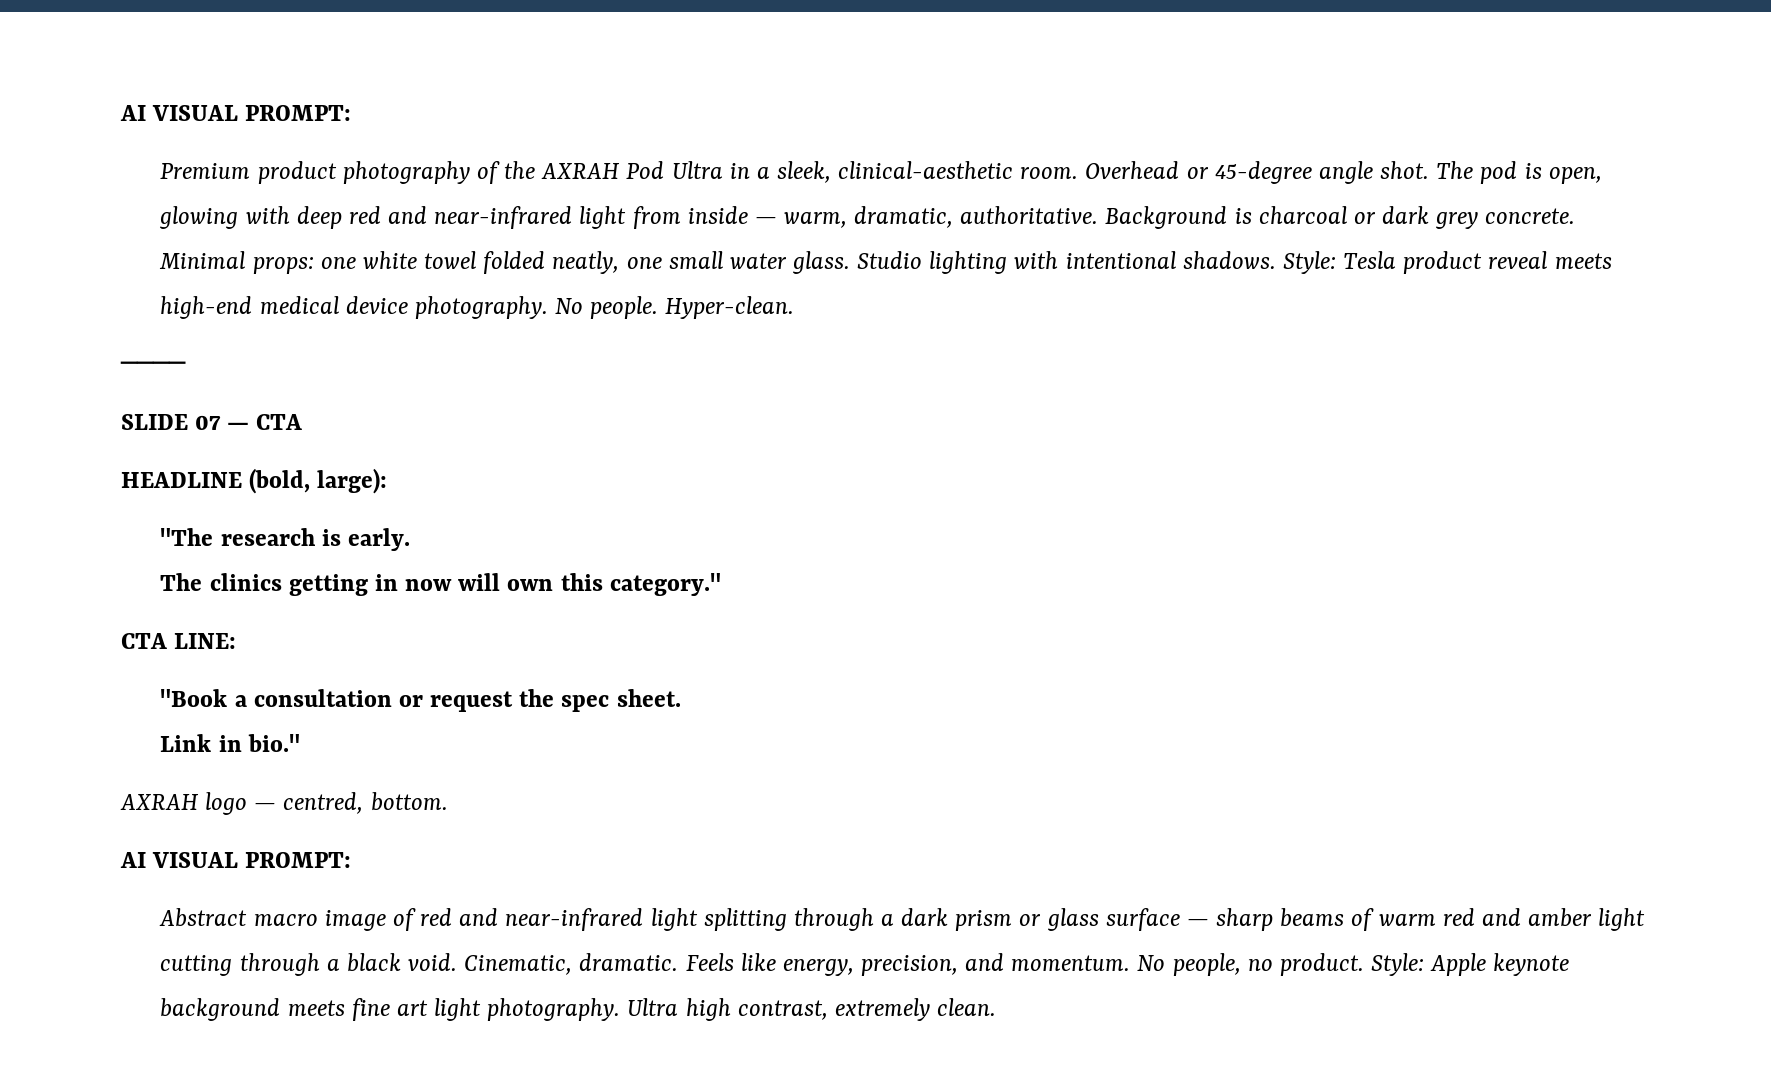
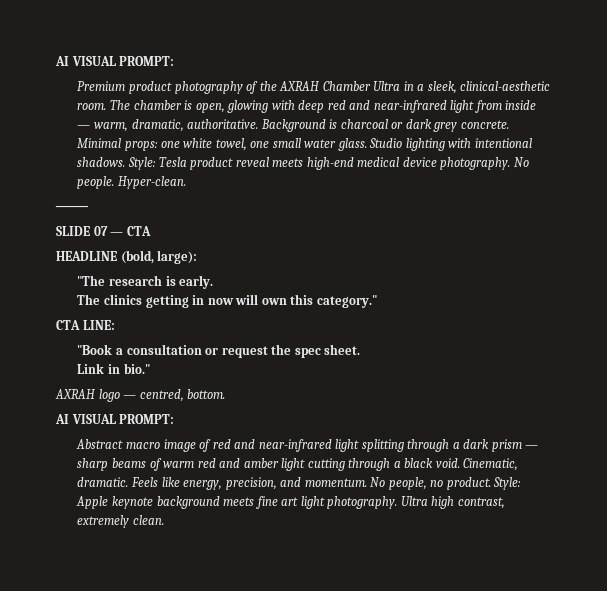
[626,161,665,179] Pod -> [322,81,371,91] Chamber
[1085,161,1518,184] Overhead or 45-degree angle shot. The pod -> [109,100,182,110] The chamber
[424,251,620,274] towel folded neatly, -> [215,138,247,151] towel,
[1019,908,1180,931] or glass surface -> (522, 445) none

